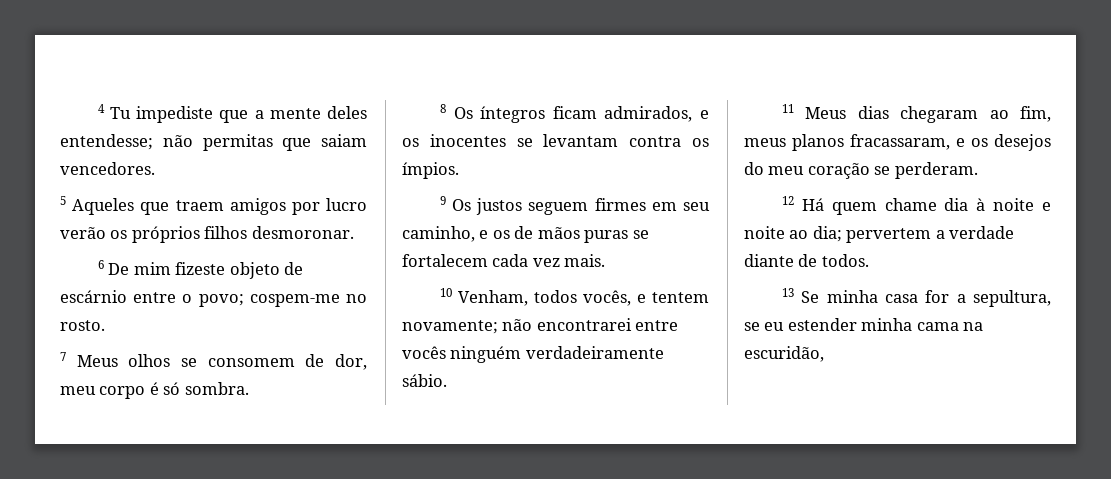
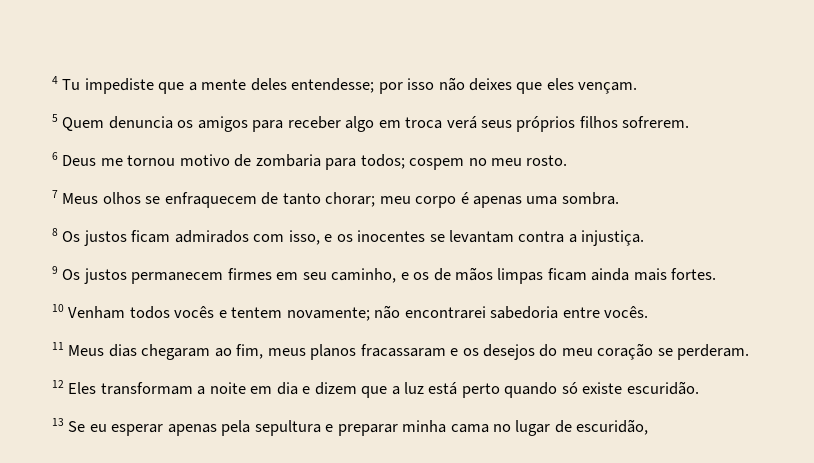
[162,134,367,151] [60,162,155,175] [60,196,367,215] [60,227,128,239] não permitas que saiam vencedores. // 5 Aqueles que traem amigos por lucro verão os -> [378,77,638,94] [52,114,513,132] por isso não deixes que eles vençam. // 5 Quem denuncia os amigos para receber algo em troca verá seus
[251,226,354,239] desmoronar. -> [622,116,690,128] sofrerem.
[108,262,304,279] [60,290,368,307] De mim fizeste objeto de escárnio entre o povo; cospem-me no -> [62,154,523,170] Deus me tornou motivo de zombaria para todos; cospem no meu
[207,354,367,370] consomem de dor, -> [164,192,376,208] enfraquecem de tanto chorar;
[163,382,181,395] só -> [473,196,558,208] apenas uma
[480,106,693,123] íntegros ficam admirados, -> [83,230,320,246] justos ficam admirados com isso,
[692,138,709,147] [402,162,459,179] os ímpios. -> [568,230,645,246] a injustiça.
[528,202,589,215] seguem -> [131,272,224,284] permanecem
[584,230,649,243] [402,254,606,267] [439,288,631,306] puras se fortalecem cada vez mais. // 10 Venham, todos vocês, -> [497,268,717,284] [52,304,215,319] limpas ficam ainda mais fortes. // 10 Venham todos vocês
[635,320,679,331] [402,346,664,363] [402,374,447,387] entre vocês ninguém verdadeiramente sábio. -> [490,306,649,319] sabedoria entre vocês.
[850,134,950,150] fracassaram, -> [360,344,446,357] fracassaram
[801,198,1051,215] [744,226,1015,243] [744,254,869,267] [781,288,1051,307] [744,318,984,331] Há quem chame dia à noite e noite ao dia; pervertem a verdade diante de todos. // 13 Se minha casa for a sepultura, se eu estender minha cama na -> [68,381,699,398] [52,418,572,436] Eles transformam a noite em dia e dizem que a luz está perto quando só existe escuridão. // 13 Se eu esperar apenas pela sepultura e preparar minha cama no lugar de

